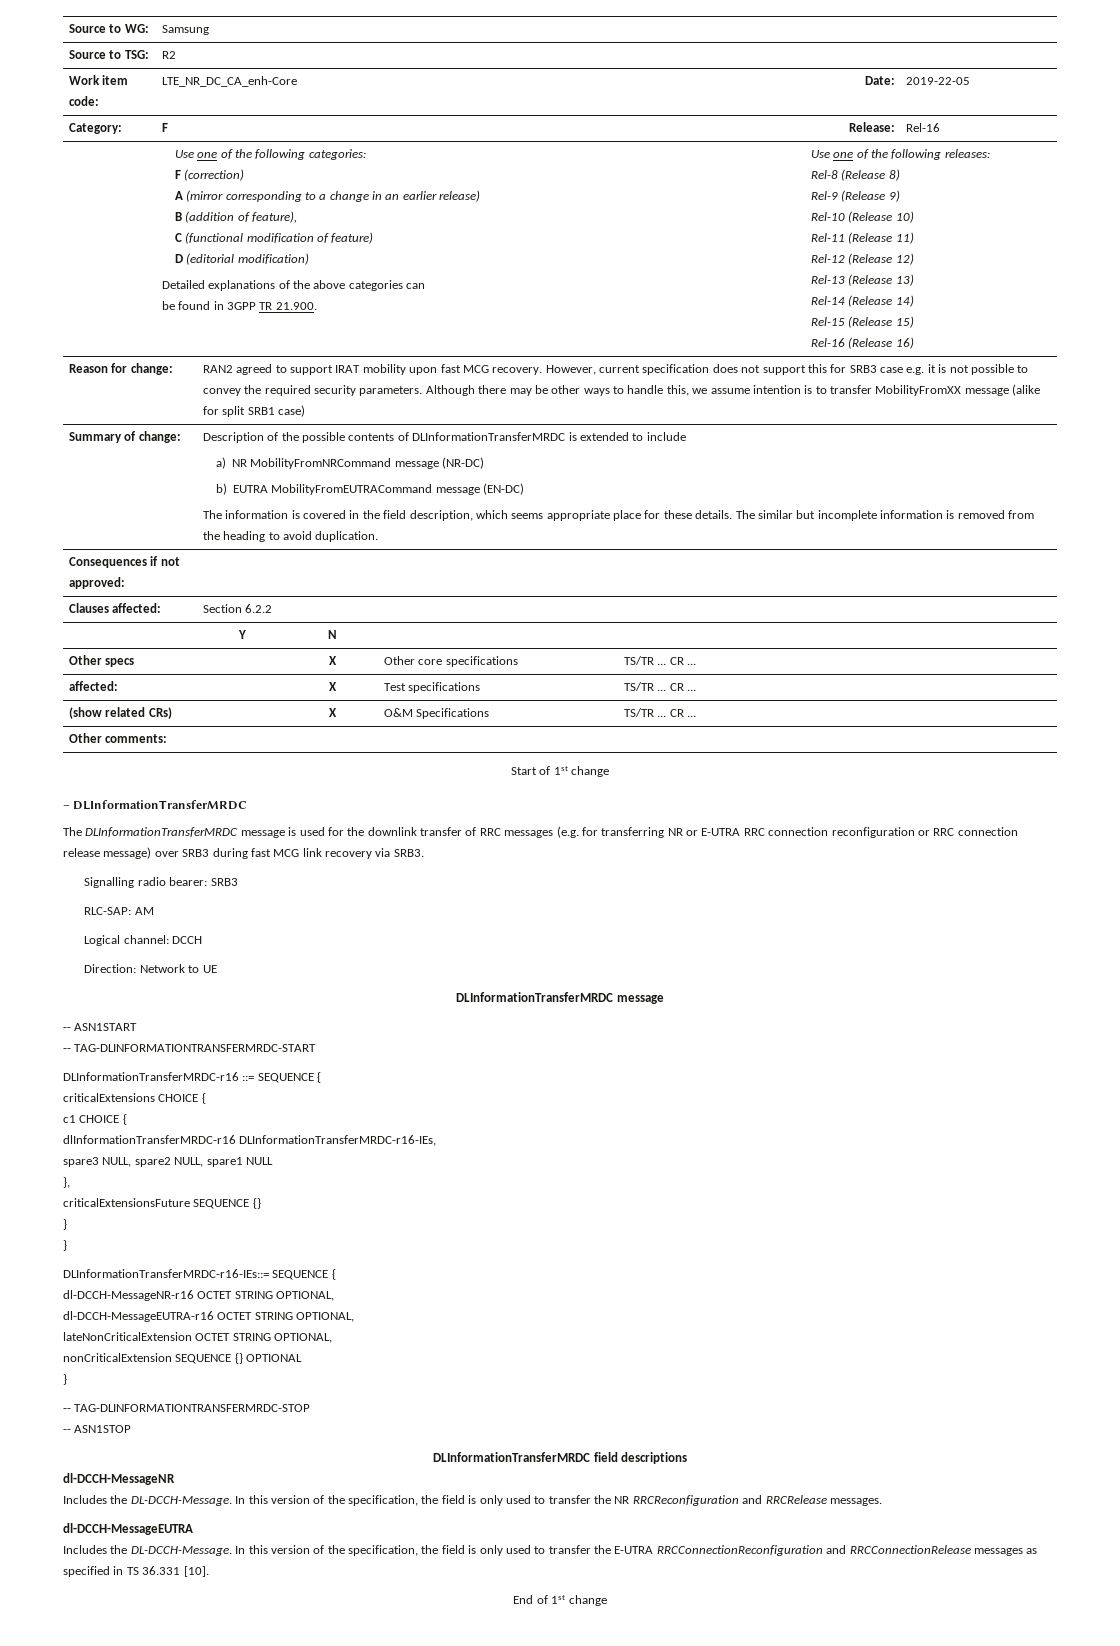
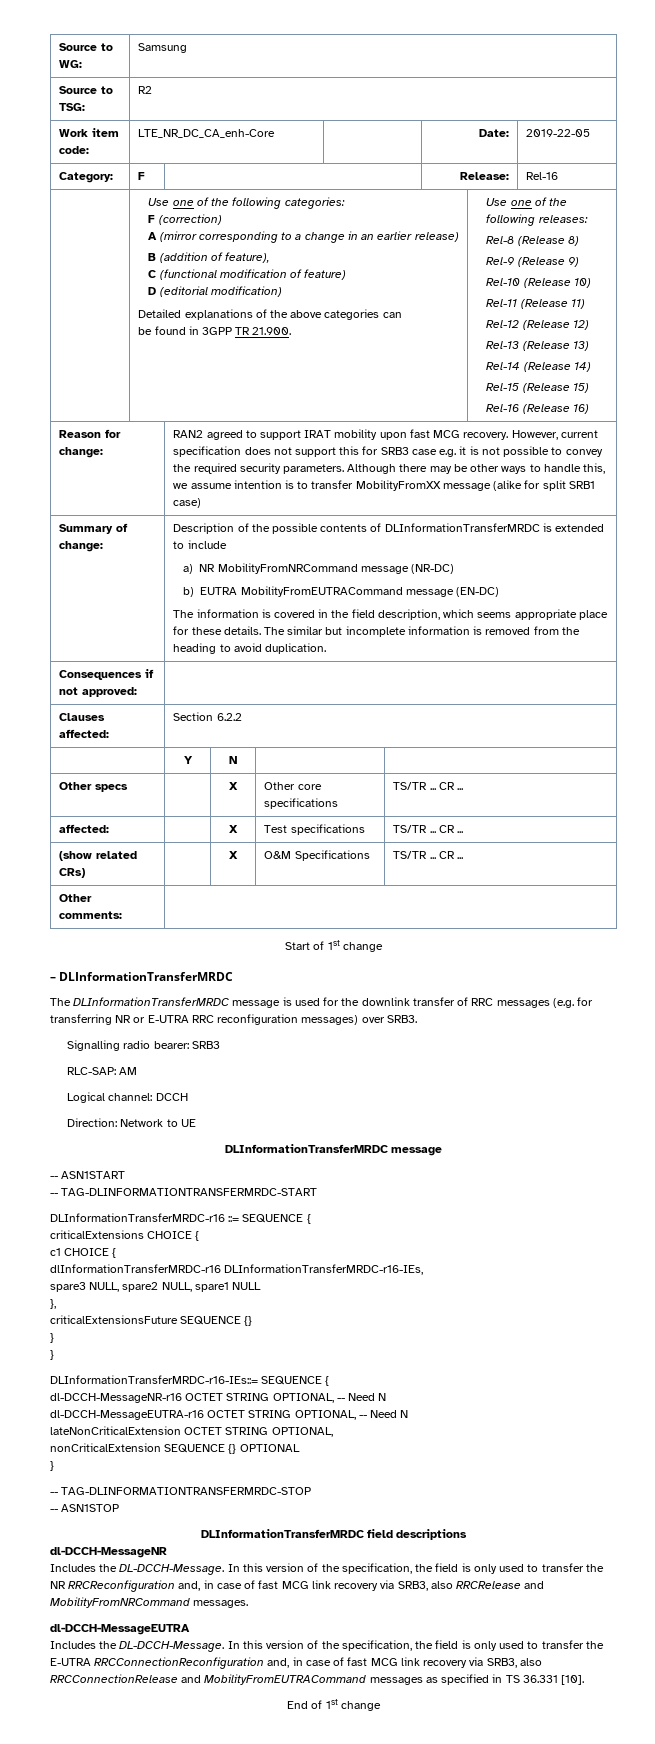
[768,827,1018,838] [63,847,391,859] connection reconfiguration or RRC connection release message) over SRB3 during fast MCG link recovery via -> [217,1014,385,1025] reconfiguration messages) over
(335, 1296) none -> [336,1393,387,1401] -- Need N
(355, 1317) none -> [358,1410,409,1418] -- Need N
[742,1495,827,1504] and RRCRelease -> [178,1580,545,1591] [50,1597,190,1608] and, in case of fast MCG link recovery via SRB3, also RRCRelease and MobilityFromNRCommand
[826,1545,971,1554] and RRCConnectionRelease -> [267,1657,542,1668] [50,1674,367,1685] and, in case of fast MCG link recovery via SRB3, also RRCConnectionRelease and MobilityFromEUTRACommand

